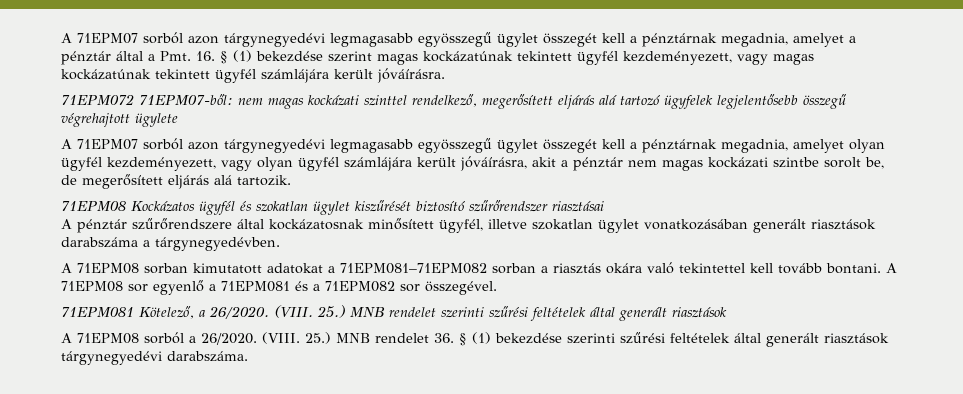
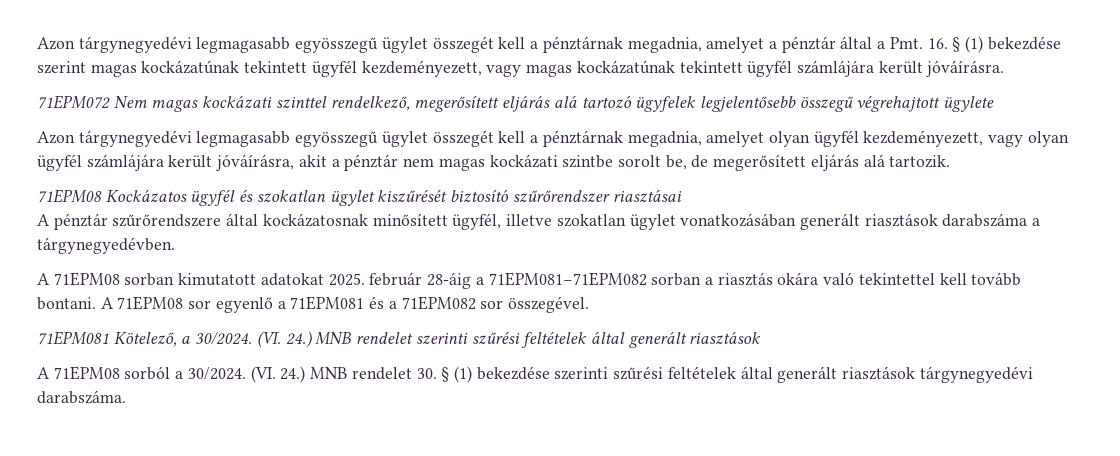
[61,32,219,44] A 71EPM07 sorból azon -> [37,37,75,50] Azon
[139,94,263,105] 71EPM07-ből: nem -> [113,96,147,108] Nem
[61,138,219,150] A 71EPM07 sorból azon -> [37,131,75,144] Azon
(323, 268) none -> [328,272,472,289] 2025. február 28-áig
[209,305,345,319] 26/2020. (VIII. 25.) -> [195,331,312,348] 30/2024. (VI. 24.)
[201,332,454,345] 26/2020. (VIII. 25.) MNB rendelet 36. -> [187,366,437,383] 30/2024. (VI. 24.) MNB rendelet 30.

